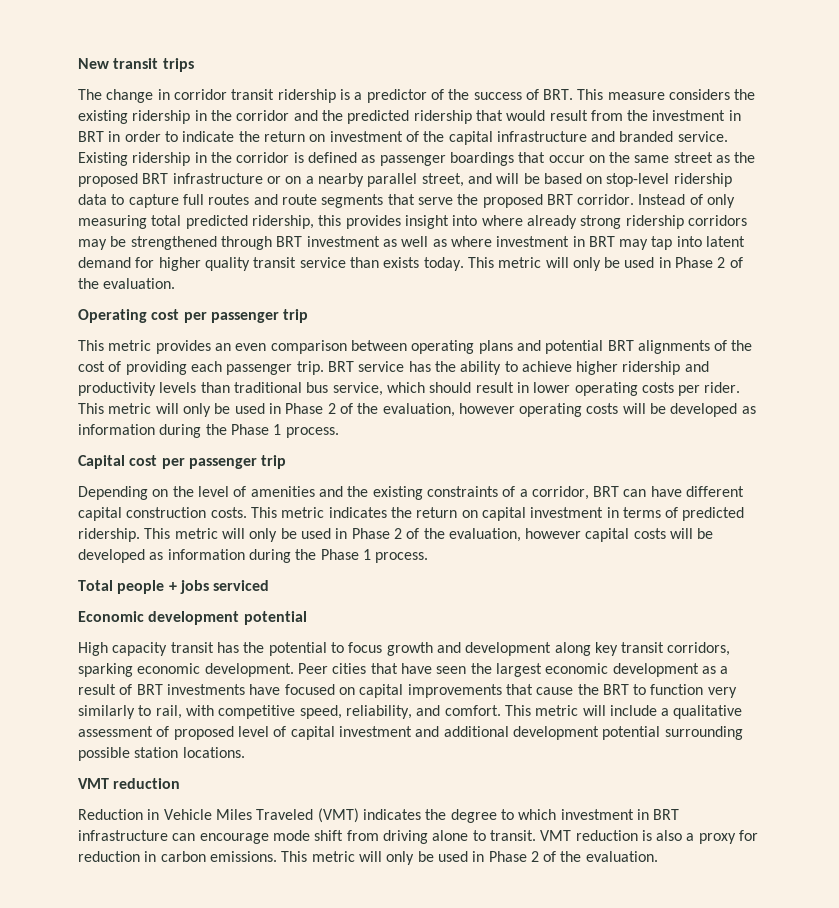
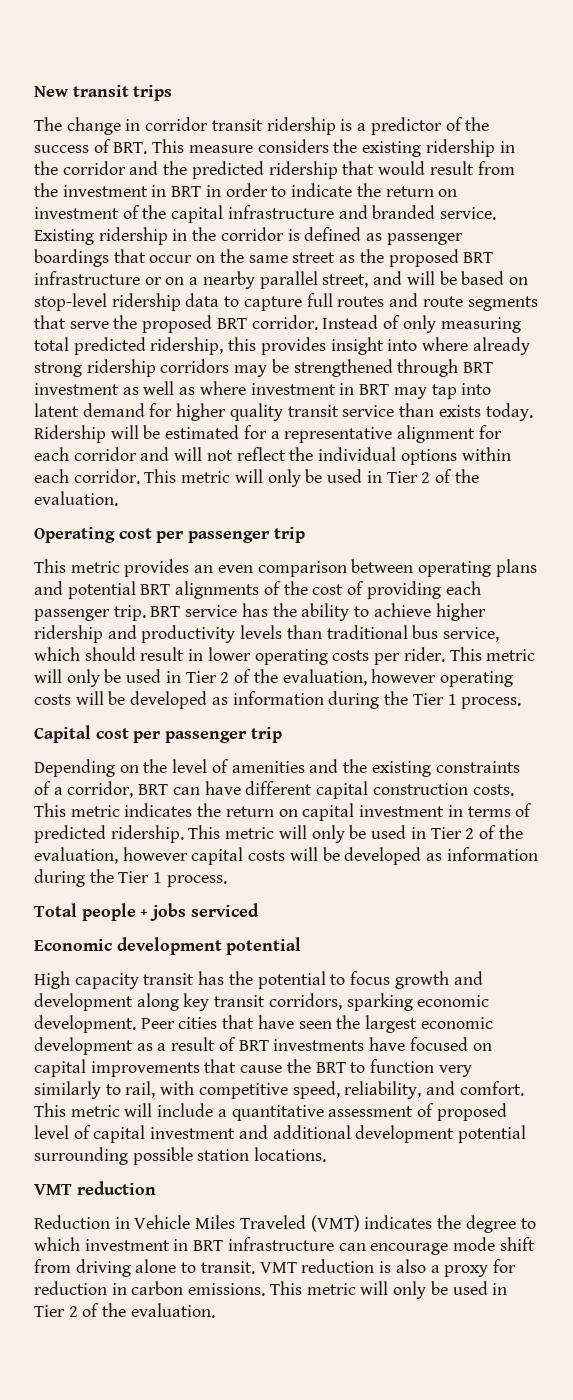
[467,257,714,271] This metric will only be used in Phase -> [34,425,502,443] [34,447,511,465] [34,469,418,487] Ridership will be estimated for a representative alignment for each corridor and will not reflect the individual options within each corridor. This metric will only be used in Tier
[285,403,324,414] Phase -> [185,671,217,683] Tier
[230,424,269,435] Phase -> [412,693,444,705] Tier
[351,528,390,539] Phase -> [430,827,462,839] Tier
[320,549,359,560] Phase -> [118,871,150,883] Tier
[673,705,743,719] qualitative -> [231,1105,324,1121] quantitative
[488,851,527,862] Phase -> [34,1305,65,1317] Tier

